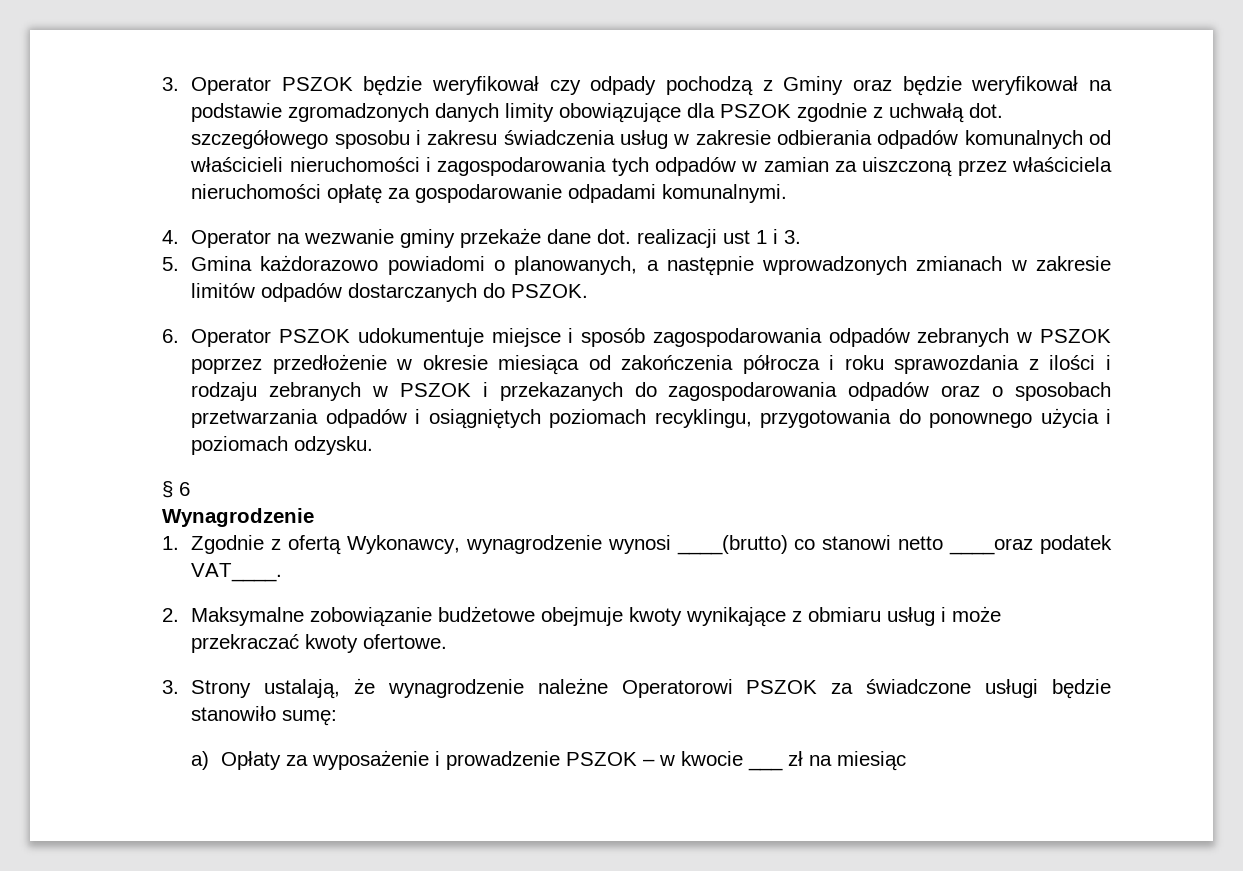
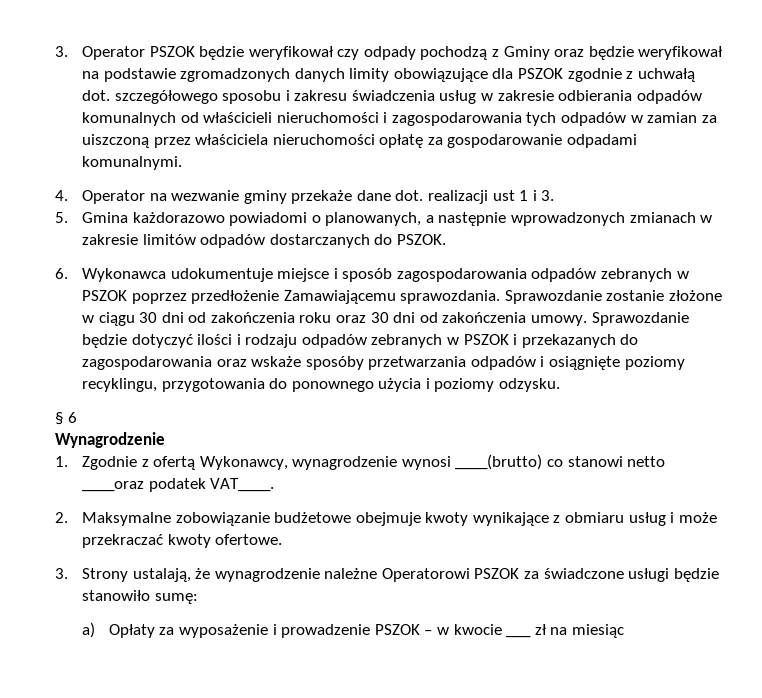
[191,329,350,347] Operator PSZOK -> [81,268,166,282] Wykonawca
[396,355,1039,375] w okresie miesiąca od zakończenia półrocza i roku sprawozdania z -> [283,290,723,304] [81,312,689,326] [81,334,193,348] Zamawiającemu sprawozdania. Sprawozdanie zostanie złożone w ciągu 30 dni od zakończenia roku oraz 30 dni od zakończenia umowy. Sprawozdanie będzie dotyczyć
(258, 391) none -> [301,334,367,348] odpadów
[848,382,1112,401] odpadów oraz o sposobach -> [216,356,364,370] oraz wskaże sposóby
[428,409,647,429] osiągniętych poziomach -> [549,356,685,370] osiągnięte poziomy
[191,436,289,455] poziomach -> [434,378,495,392] poziomy

